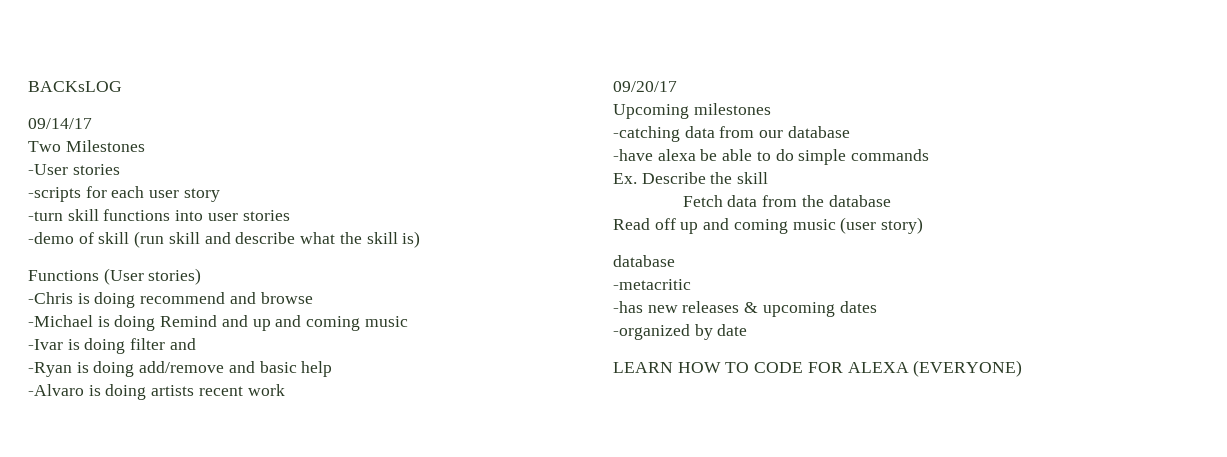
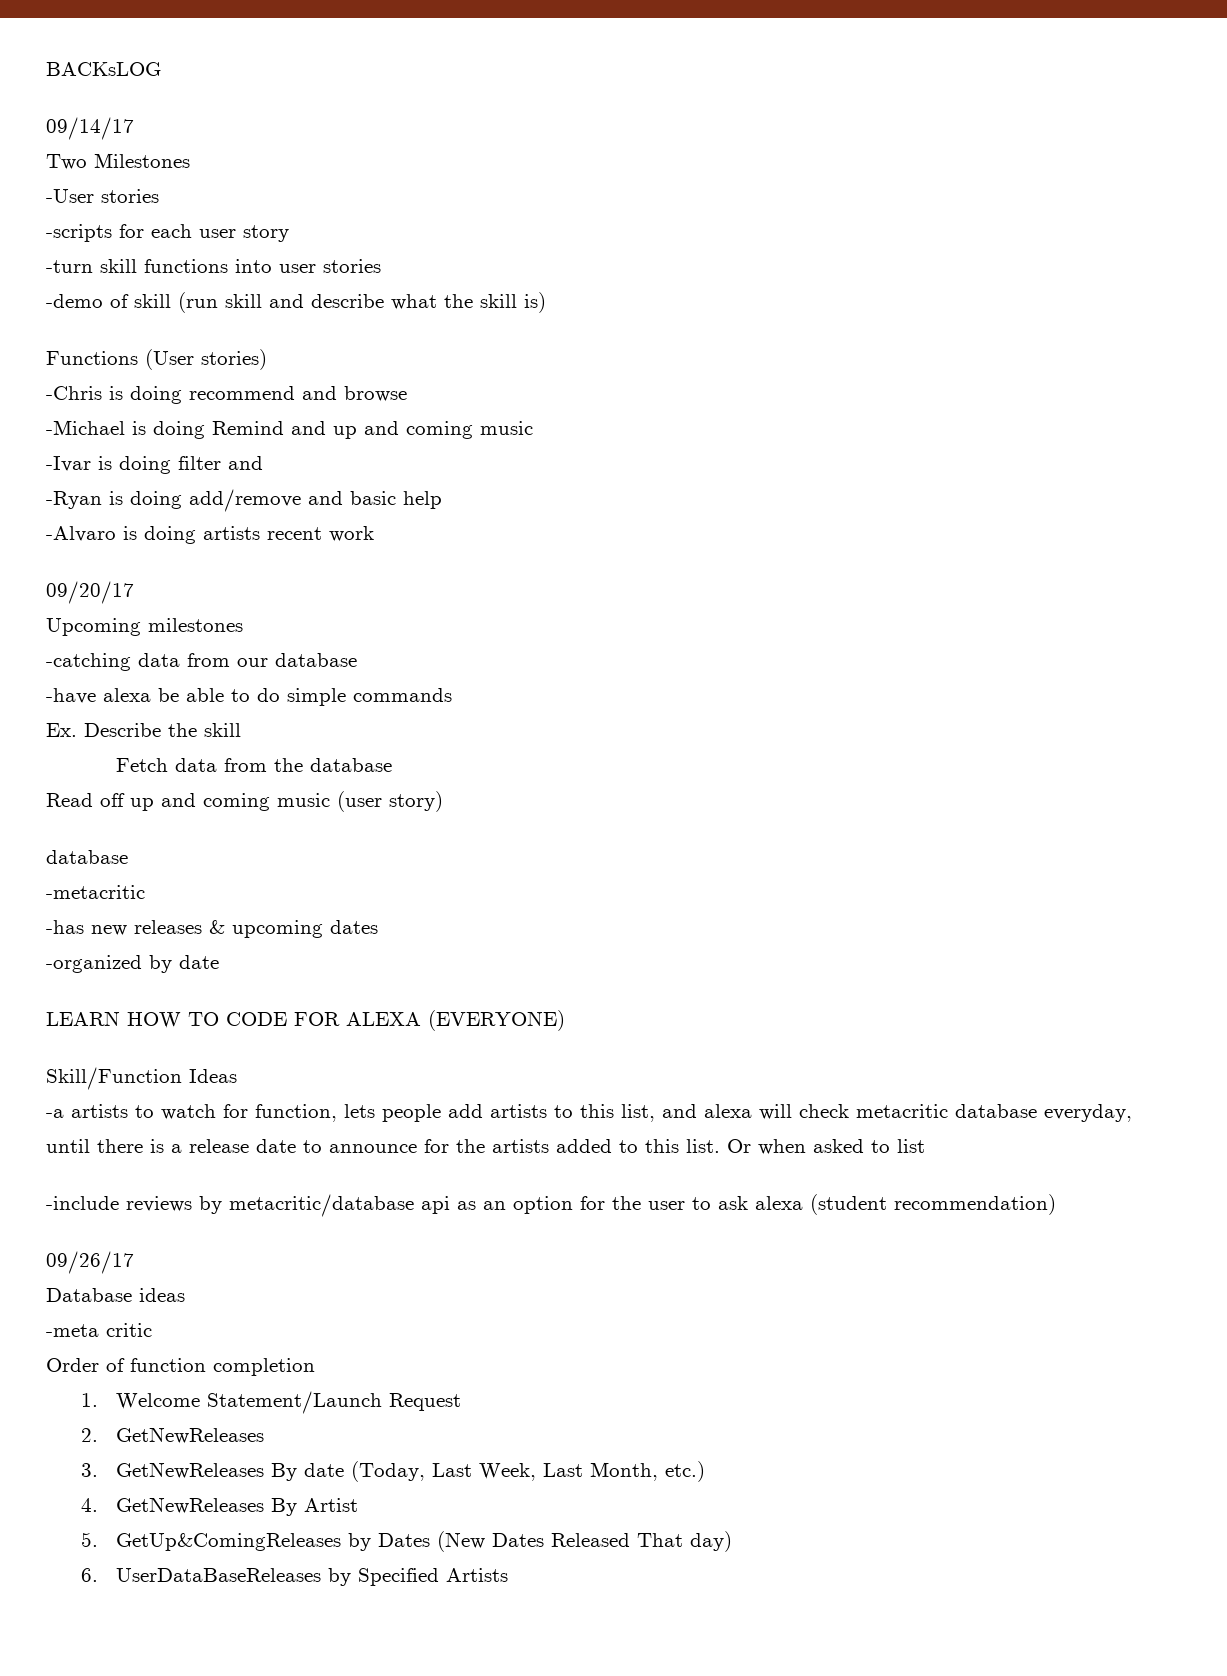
(1023, 368) none -> [46,1067,237,1090] [46,1104,1132,1122] [46,1139,925,1155] [46,1194,1056,1217] [46,1251,134,1274] [46,1288,185,1302] [46,1323,152,1337] [46,1358,315,1376] [80,1391,461,1414] [80,1427,264,1444] [80,1461,705,1482] [80,1497,358,1516] [80,1531,732,1552] [80,1568,508,1586] // Skill/Function Ideas // -a artists to watch for function, lets people add artists to this list, and alexa will check metacritic database everyday, until there is a release date to announce for the artists added to this list. Or when asked to list // -include reviews by metacritic/database api as an option for the user to ask alexa (student recommendation) // 09/26/17 // Database ideas // -meta critic // Order of function completion // 1. Welcome Statement/Launch Request // 2. GetNewReleases // 3. GetNewReleases By date (Today, Last Week, Last Month, etc.) // 4. GetNewReleases By Artist // 5. GetUp&ComingReleases by Dates (New Dates Released That day) // 6. UserDataBaseReleases by Specified Artists

